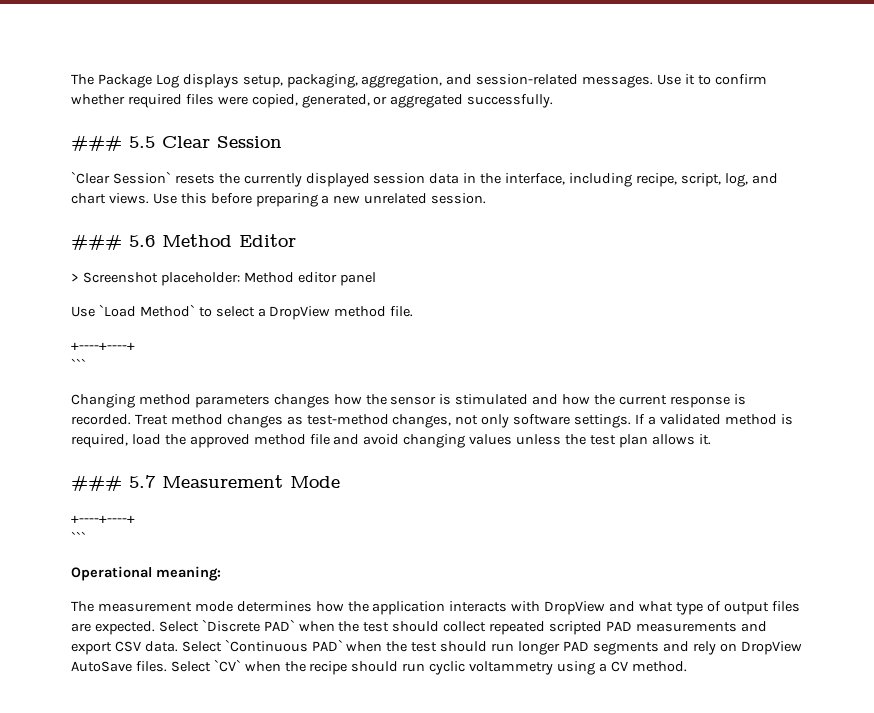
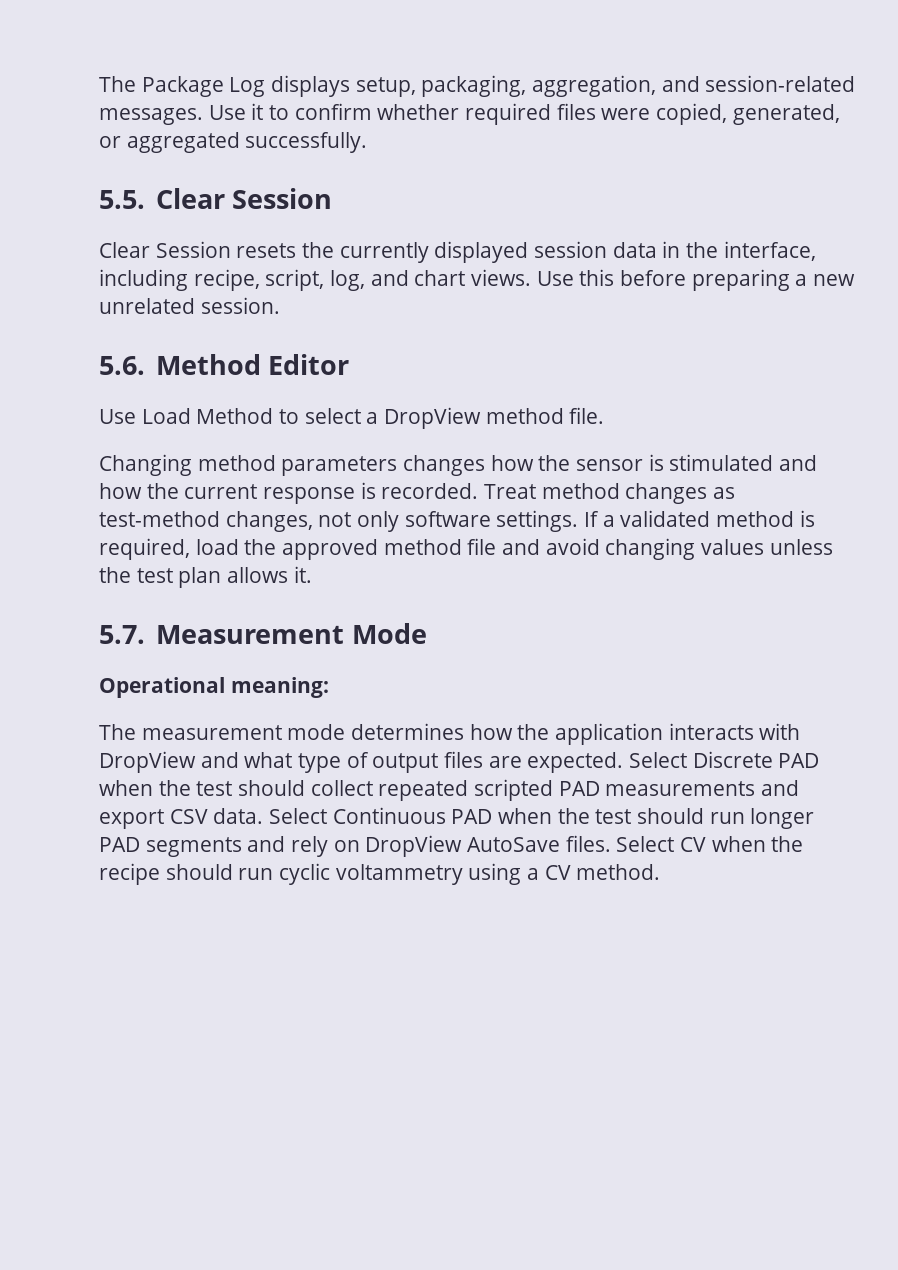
[71,135,155,151] ### 5.5 -> [99,190,145,209] 5.5.
[71,171,171,184] `Clear Session` -> [99,241,231,258] Clear Session
[71,234,155,250] ### 5.6 -> [99,356,145,375] 5.6.
[71,272,376,286] [71,304,195,317] > Screenshot placeholder: Method editor panel // Use `Load Method` -> [99,408,274,424] Use Load Method
[71,342,135,350] [71,358,86,370] // +----+----+ // ``` -> (605, 415) none
[71,475,156,491] ### 5.7 -> [99,625,145,644] 5.7.
[71,515,135,523] [71,531,86,543] // +----+----+ // ``` -> (427, 633) none
[201,619,295,632] `Discrete PAD` -> [692,751,820,768] Discrete PAD
[224,639,343,652] `Continuous PAD` -> [332,807,493,824] Continuous PAD
[213,659,241,672] `CV` -> [680,837,707,852] CV

